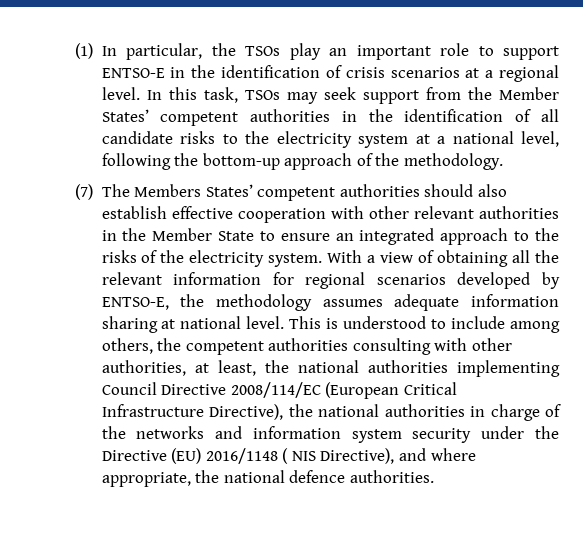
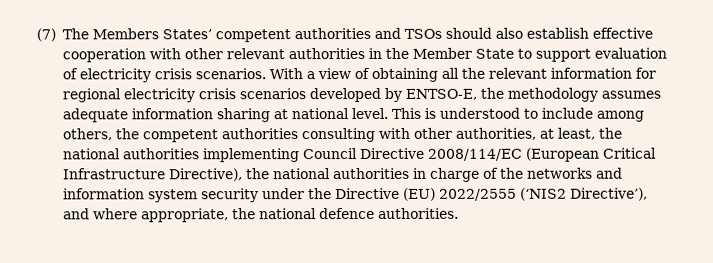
[75,43,559,60] [101,65,559,82] [101,87,559,104] [101,109,559,126] [101,131,559,148] [101,153,504,170] (1) In particular, the TSOs play an important role to support ENTSO-E in the identification of crisis scenarios at a regional level. In this task, TSOs may seek support from the Member States’ competent authorities in the identification of all candidate risks to the electricity system at a national level, following the bottom-up approach of the methodology. // -> (36, 35) none
(420, 190) none -> [373,27,442,39] and TSOs
[280,228,559,245] [101,250,323,267] ensure an integrated approach to the risks of the electricity system. -> [534,47,667,62] [61,68,266,83] support evaluation of electricity crisis scenarios.
(366, 280) none -> [122,88,236,103] electricity crisis
[205,448,395,464] 2016/1148 ( NIS Directive), -> [438,187,648,201] 2022/2555 (‘NIS2 Directive’),

